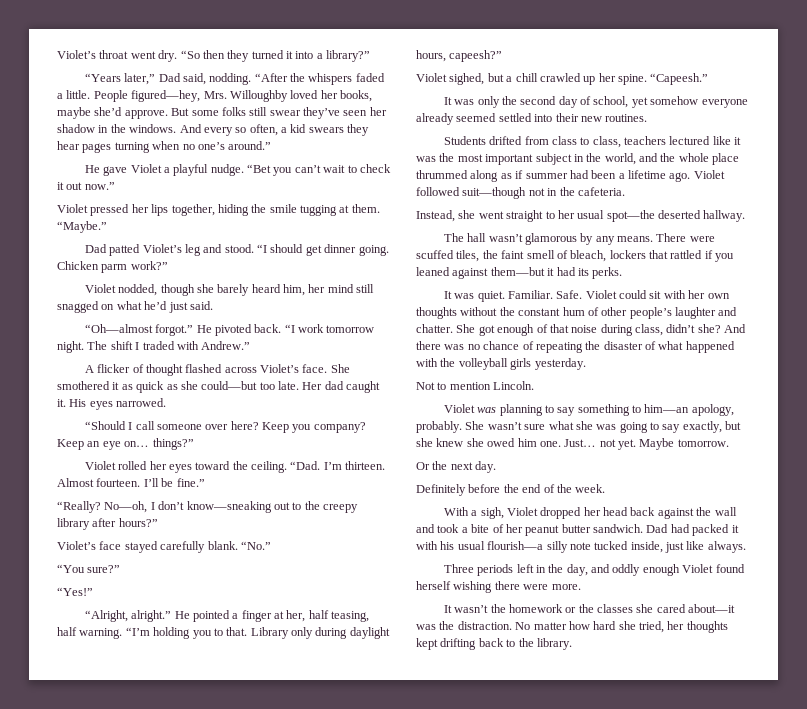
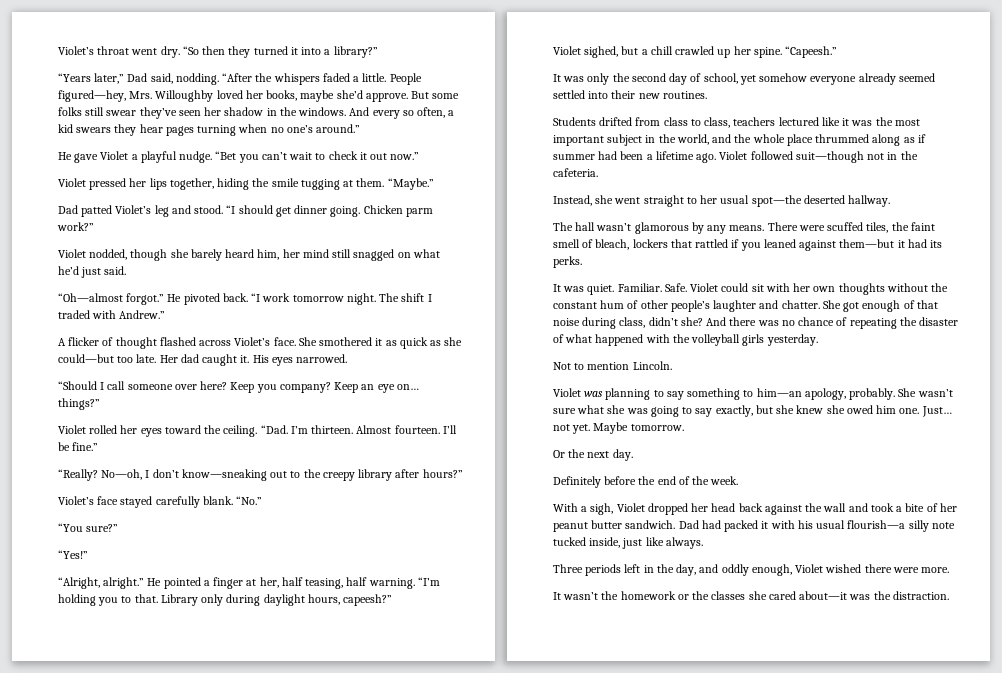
[642,564,745,576] [416,581,493,593] enough Violet found herself wishing -> [751,564,862,576] enough, Violet wished
[515,621,728,633] [416,638,572,650] No matter how hard she tried, her thoughts kept drifting back to the library. -> (949, 595) none

